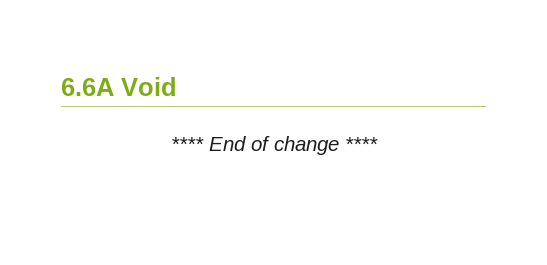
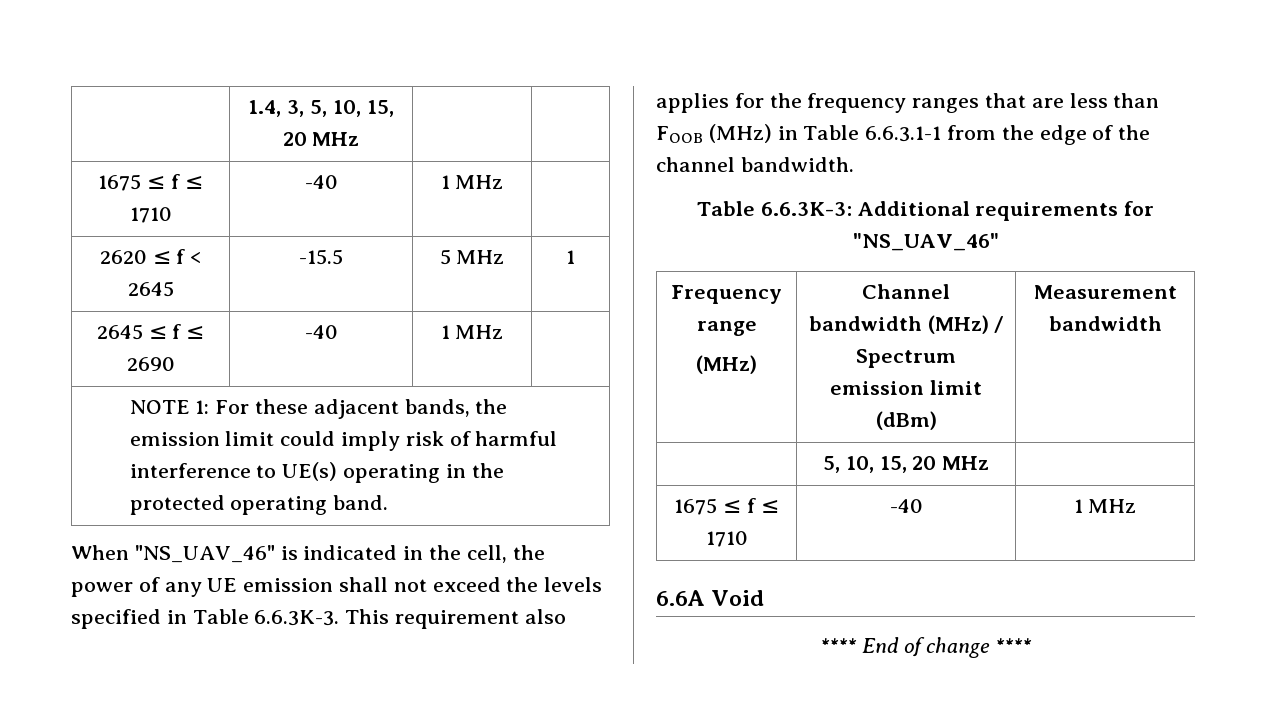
(61, 87) none -> [248,100,394,117] [282,132,360,146] [98,174,203,191] [129,207,172,223] [304,175,338,189] [440,175,504,189] [99,249,202,264] [127,281,174,297] [299,249,343,265] [439,249,505,265] [566,250,575,264] [96,324,205,340] [126,357,175,371] [304,325,338,339] [440,325,504,339] [129,399,508,419] [129,431,558,451] [129,462,504,483] [129,495,389,515] [71,545,545,563] [71,577,603,597] [71,609,566,629] [656,93,1160,113] [656,124,1151,145] [656,157,854,172] [696,201,1155,221] [852,233,999,251] [671,285,782,304] [696,321,757,336] [696,355,757,374] [862,284,950,299] [808,315,1004,334] [856,349,956,368] [830,380,982,395] [875,411,937,430] [1033,285,1177,299] [1048,316,1162,331] [822,456,990,473] [674,498,779,515] [705,531,748,547] [889,499,923,513] [1073,499,1137,513] | 1.4, 3, 5, 10, 15, 20 MHz | | // 1675 ≤ f ≤ 1710 | -40 | 1 MHz | // 2620 ≤ f < 2645 | -15.5 | 5 MHz | 1 // 2645 ≤ f ≤ 2690 | -40 | 1 MHz | // NOTE 1: For these adjacent bands, the emission limit could imply risk of harmful interference to UE(s) operating in the protected operating band. // When "NS_UAV_46" is indicated in the cell, the power of any UE emission shall not exceed the levels specified in Table 6.6.3K-3. This requirement also applies for the frequency ranges that are less than FOOB (MHz) in Table 6.6.3.1-1 from the edge of the channel bandwidth. // Table 6.6.3K-3: Additional requirements for "NS_UAV_46" // Frequency range // (MHz) | Channel bandwidth (MHz) / Spectrum emission limit (dBm) | Measurement bandwidth // | 5, 10, 15, 20 MHz | // 1675 ≤ f ≤ 1710 | -40 | 1 MHz //

